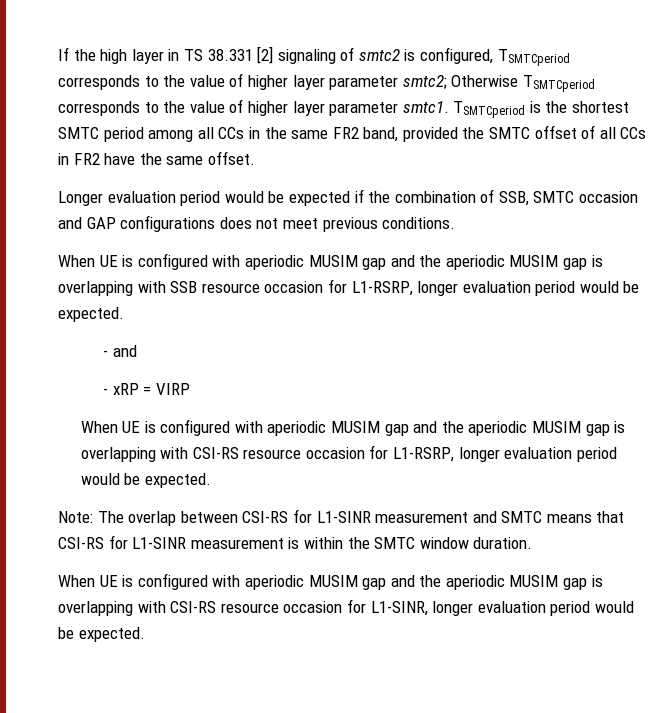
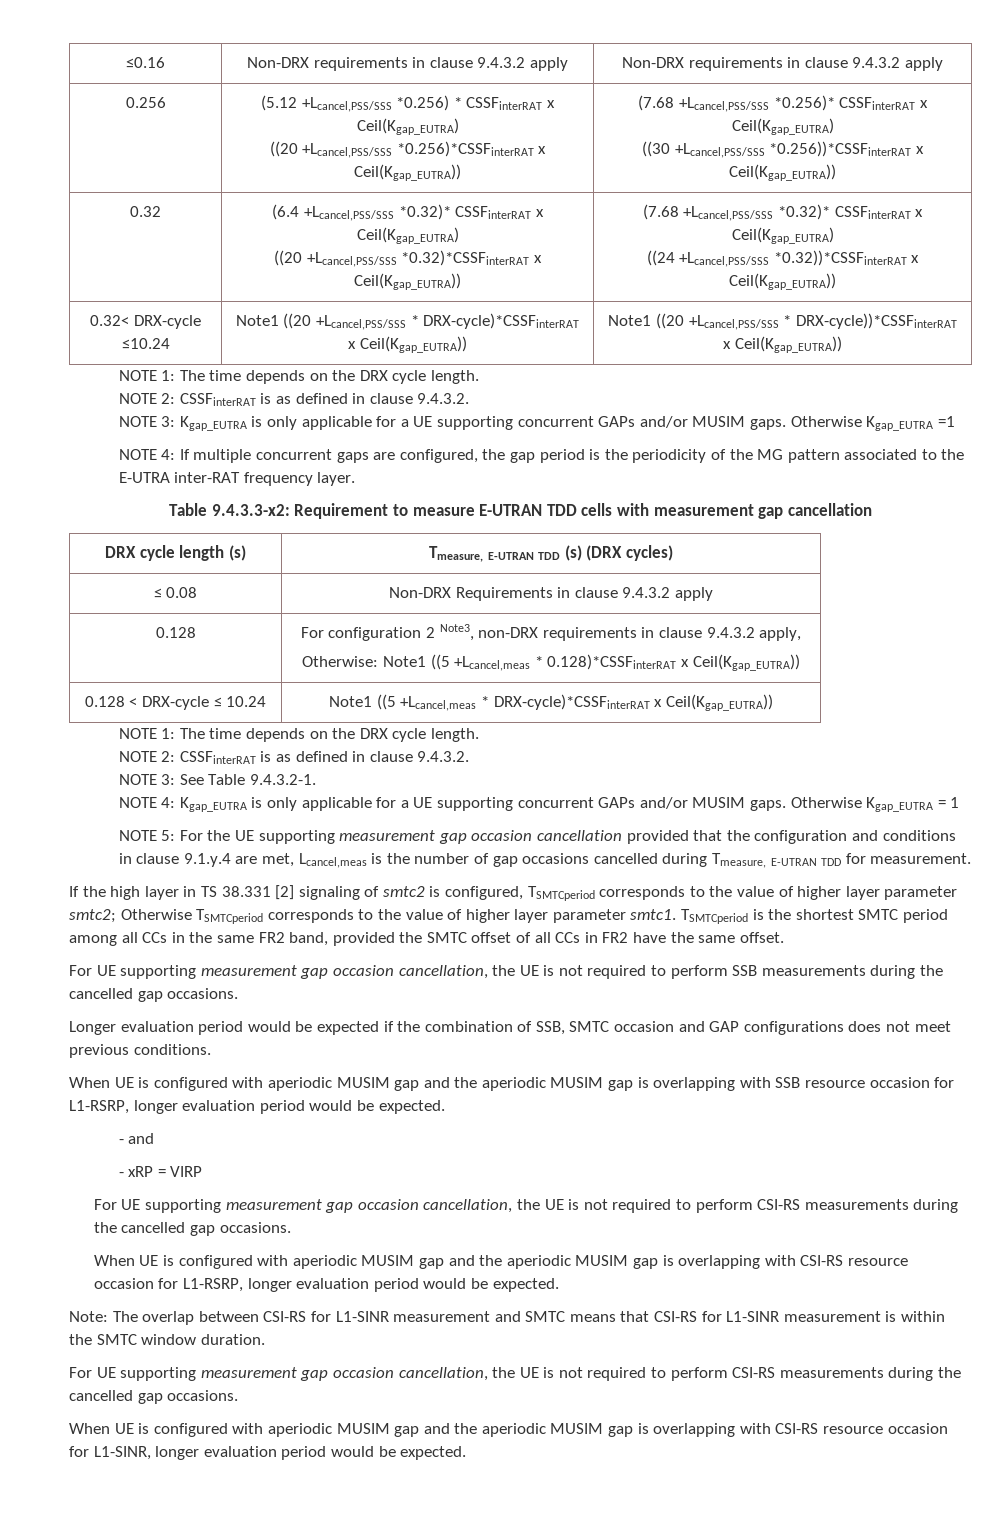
(58, 54) none -> [126,57,165,68] [247,57,568,71] [622,57,943,71] [125,97,166,108] [261,95,555,112] [356,118,459,135] [269,141,547,158] [354,164,461,181] [638,95,928,112] [731,118,834,135] [642,141,924,158] [729,164,837,181] [130,206,161,217] [272,204,544,221] [356,227,459,244] [274,250,542,267] [354,273,461,290] [642,204,924,221] [731,227,834,244] [646,250,920,267] [729,273,837,290] [90,315,201,329] [121,338,170,349] [235,313,580,330] [348,336,467,353] [608,313,957,330] [723,336,842,353] [118,370,479,384] [118,393,470,406] [118,416,955,431] [118,449,965,463] [118,472,356,486] [169,503,872,519] [105,545,246,561] [429,545,673,562] [153,587,198,598] [389,587,713,601] [155,627,196,638] [300,624,802,641] [302,654,800,671] [84,696,267,710] [329,694,773,711] [118,728,479,742] [118,751,470,764] [118,774,317,785] [118,797,960,812] [118,830,956,844] [118,853,972,868] ≤0.16 | Non-DRX requirements in clause 9.4.3.2 apply | Non-DRX requirements in clause 9.4.3.2 apply // 0.256 | (5.12 +Lcancel,PSS/SSS *0.256) * CSSFinterRAT x Ceil(Kgap_EUTRA) // ((20 +Lcancel,PSS/SSS *0.256)*CSSFinterRAT x Ceil(Kgap_EUTRA)) | (7.68 +Lcancel,PSS/SSS *0.256)* CSSFinterRAT x Ceil(Kgap_EUTRA) // ((30 +Lcancel,PSS/SSS *0.256))*CSSFinterRAT x Ceil(Kgap_EUTRA)) // 0.32 | (6.4 +Lcancel,PSS/SSS *0.32)* CSSFinterRAT x Ceil(Kgap_EUTRA) // ((20 +Lcancel,PSS/SSS *0.32)*CSSFinterRAT x Ceil(Kgap_EUTRA)) | (7.68 +Lcancel,PSS/SSS *0.32)* CSSFinterRAT x Ceil(Kgap_EUTRA) // ((24 +Lcancel,PSS/SSS *0.32))*CSSFinterRAT x Ceil(Kgap_EUTRA)) // 0.32< DRX-cycle ≤10.24 | Note1 ((20 +Lcancel,PSS/SSS * DRX-cycle)*CSSFinterRAT x Ceil(Kgap_EUTRA)) | Note1 ((20 +Lcancel,PSS/SSS * DRX-cycle))*CSSFinterRAT x Ceil(Kgap_EUTRA)) // NOTE 1: The time depends on the DRX cycle length. // NOTE 2: CSSFinterRAT is as defined in clause 9.4.3.2. // NOTE 3: Kgap_EUTRA is only applicable for a UE supporting concurrent GAPs and/or MUSIM gaps. Otherwise Kgap_EUTRA =1 // NOTE 4: If multiple concurrent gaps are configured, the gap period is the periodicity of the MG pattern associated to the E-UTRA inter-RAT frequency layer. // Table 9.4.3.3-x2: Requirement to measure E-UTRAN TDD cells with measurement gap cancellation // DRX cycle length (s) | Tmeasure, E-UTRAN TDD (s) (DRX cycles) // ≤ 0.08 | Non-DRX Requirements in clause 9.4.3.2 apply // 0.128 | For configuration 2 Note3, non-DRX requirements in clause 9.4.3.2 apply, // Otherwise: Note1 ((5 +Lcancel,meas * 0.128)*CSSFinterRAT x Ceil(Kgap_EUTRA)) // 0.128 < DRX-cycle ≤ 10.24 | Note1 ((5 +Lcancel,meas * DRX-cycle)*CSSFinterRAT x Ceil(Kgap_EUTRA)) // NOTE 1: The time depends on the DRX cycle length. // NOTE 2: CSSFinterRAT is as defined in clause 9.4.3.2. // NOTE 3: See Table 9.4.3.2-1. // NOTE 4: Kgap_EUTRA is only applicable for a UE supporting concurrent GAPs and/or MUSIM gaps. Otherwise Kgap_EUTRA = 1 // NOTE 5: For the UE supporting measurement gap occasion cancellation provided that the configuration and conditions in clause 9.1.y.4 are met, Lcancel,meas is the number of gap occasions cancelled during Tmeasure, E-UTRAN TDD for measurement. //
(255, 158) none -> [69,965,944,979] [69,988,239,1002] // For UE supporting measurement gap occasion cancellation, the UE is not required to perform SSB measurements during the cancelled gap occasions.
(190, 389) none -> [93,1199,959,1213] [93,1222,291,1236] // For UE supporting measurement gap occasion cancellation, the UE is not required to perform CSI-RS measurements during the cancelled gap occasions.
(533, 543) none -> [69,1367,962,1381] [69,1390,239,1404] // For UE supporting measurement gap occasion cancellation, the UE is not required to perform CSI-RS measurements during the cancelled gap occasions.

